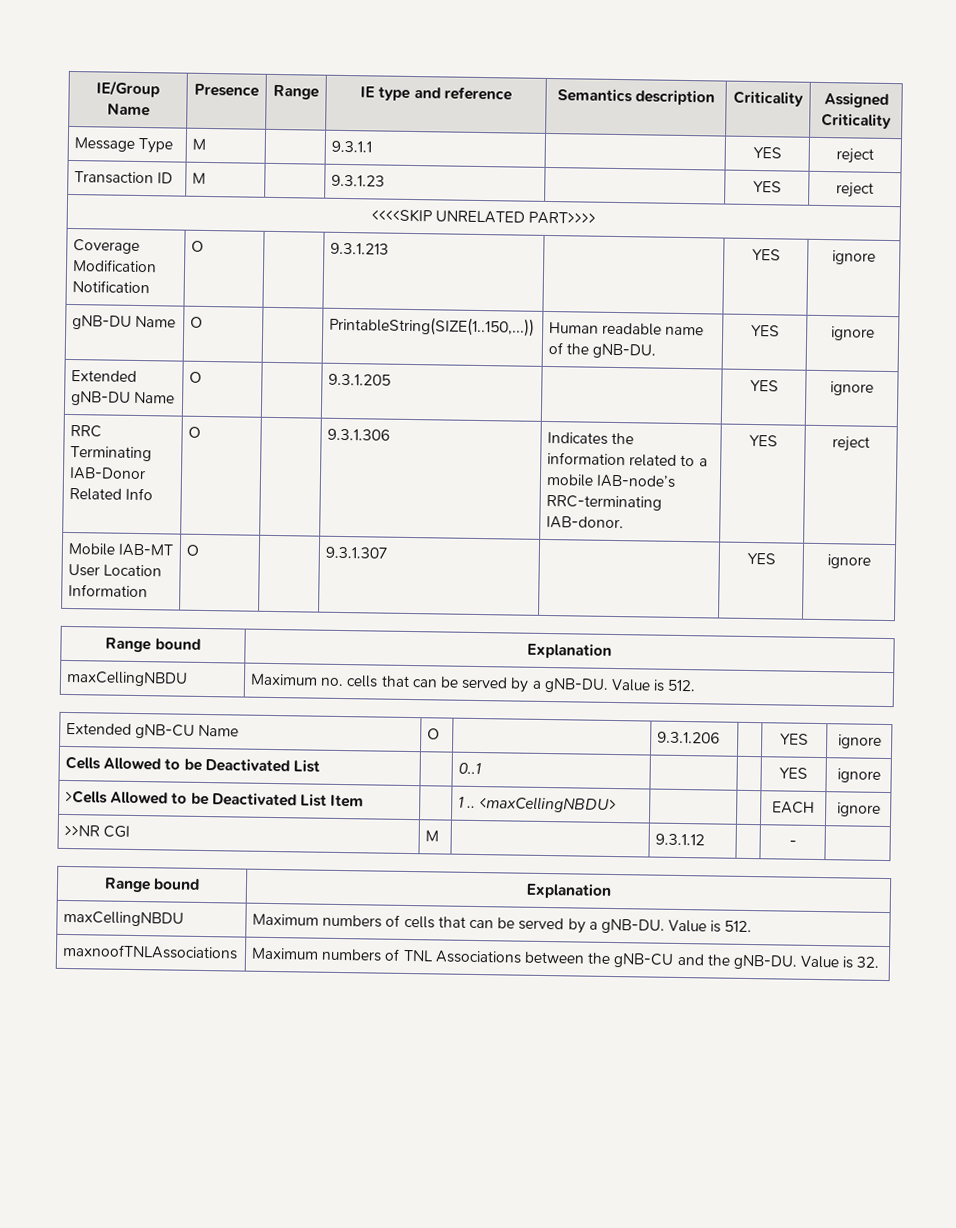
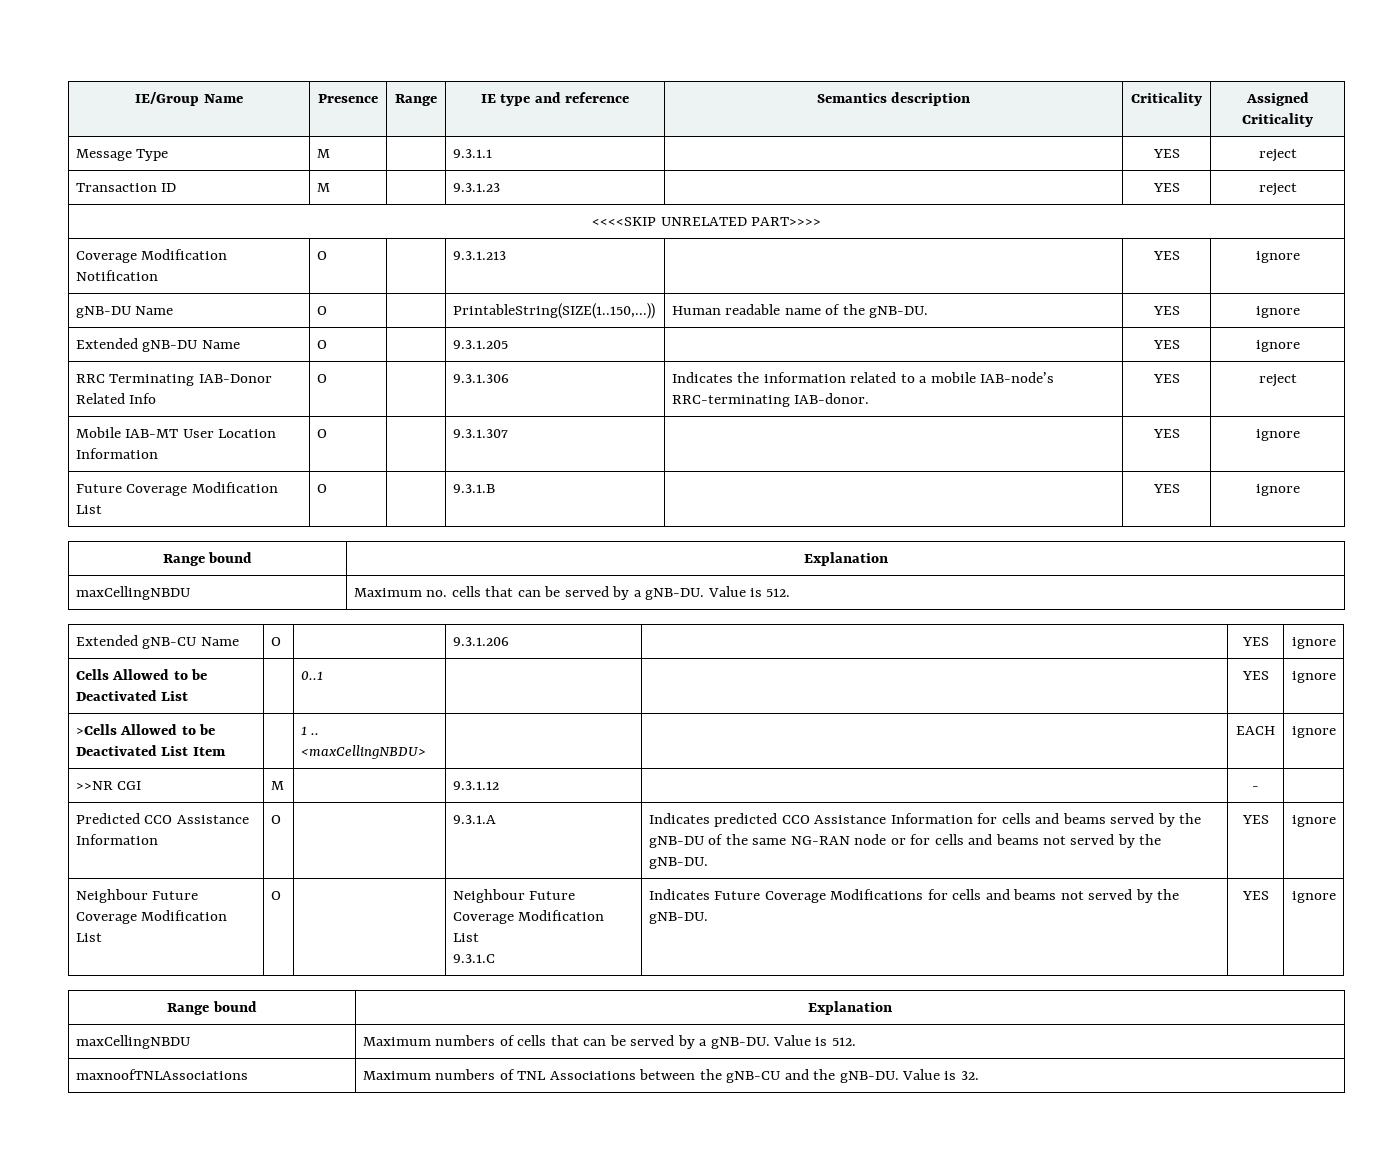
(871, 561) none -> [75,482,278,496] [75,505,102,514] [316,484,327,493] [452,484,495,493] [1152,484,1180,493] [1255,484,1300,496] // Future Coverage Modification List | O | | 9.3.1.B | | YES | ignore
(797, 843) none -> [75,813,249,824] [75,834,158,845] [270,815,281,824] [452,815,496,824] [648,813,1202,827] [648,834,1162,848] [648,857,708,869] [1241,815,1269,824] [1291,815,1336,827] [75,889,199,903] [75,910,228,924] [75,933,102,942] [270,891,281,900] [452,889,576,903] [452,910,605,924] [452,933,479,942] [452,954,495,963] [648,889,1180,903] [648,912,708,924] [1241,891,1269,900] [1291,891,1336,903] // Predicted CCO Assistance Information | O | | 9.3.1.A | Indicates predicted CCO Assistance Information for cells and beams served by the gNB-DU of the same NG-RAN node or for cells and beams not served by the gNB-DU. | YES | ignore // Neighbour Future Coverage Modification List | O | | Neighbour Future Coverage Modification List // 9.3.1.C | Indicates Future Coverage Modifications for cells and beams not served by the gNB-DU. | YES | ignore

